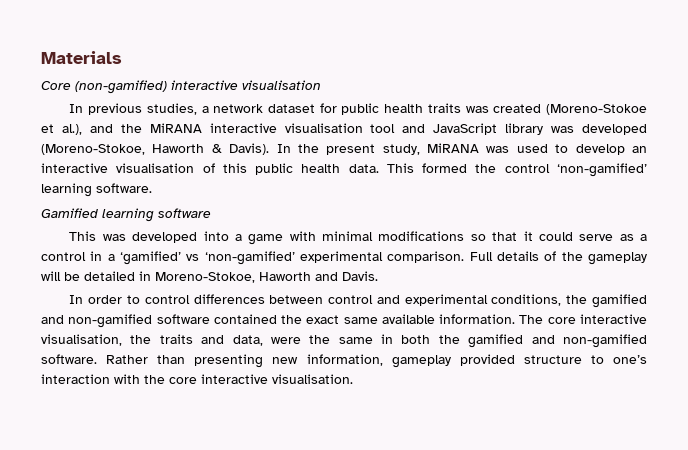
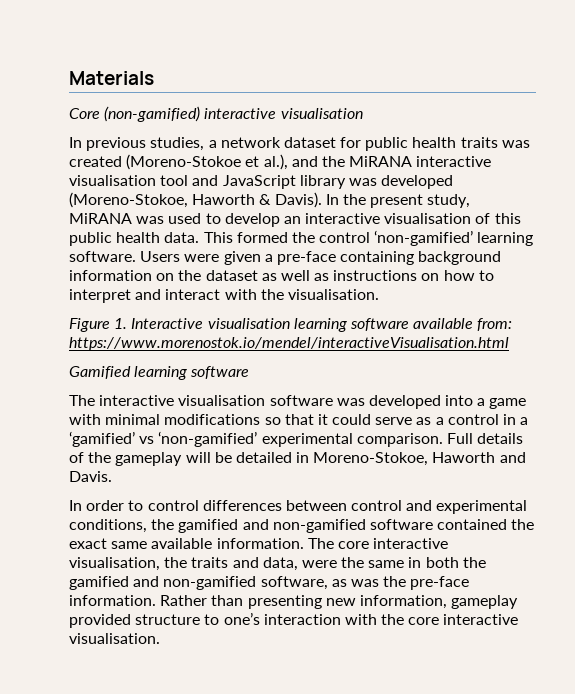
(152, 188) none -> [140,251,502,265] [69,270,494,281] [69,289,379,303] [69,318,513,332] [69,337,509,351] Users were given a pre-face containing background information on the dataset as well as instructions on how to interpret and interact with the visualisation. // Figure 1. Interactive visualisation learning software available from: https://www.morenostok.io/mendel/interactiveVisualisation.html
[69,231,97,241] This -> [69,395,333,406] The interactive visualisation software
[41,354,97,364] software. -> [260,576,470,590] [69,595,156,606] software, as was the pre-face information.

